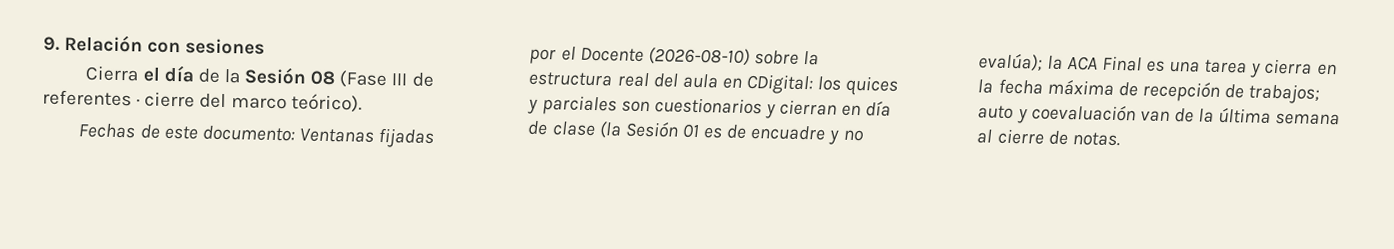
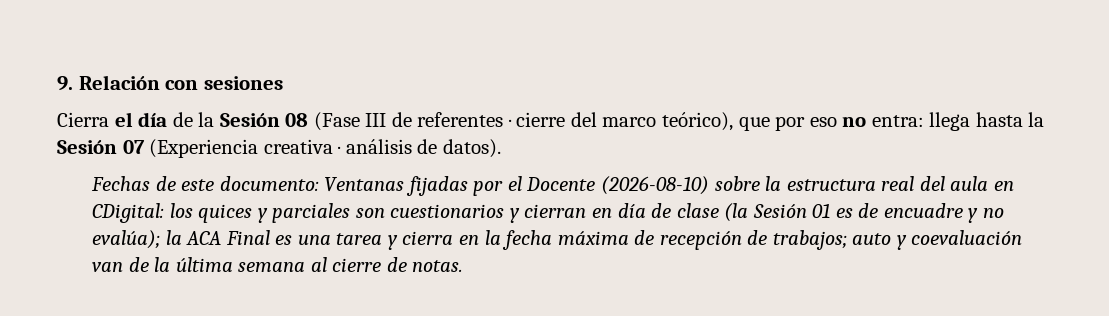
[290,93,362,113] teórico). -> [662,112,1045,131] [57,139,501,158] teórico), que por eso no entra: llega hasta la Sesión 07 (Experiencia creativa · análisis de datos).

